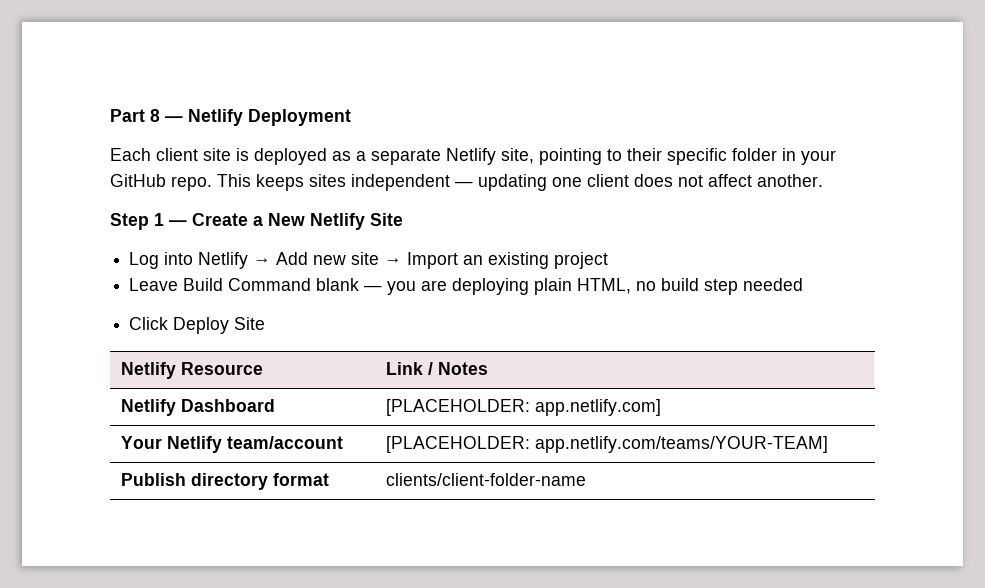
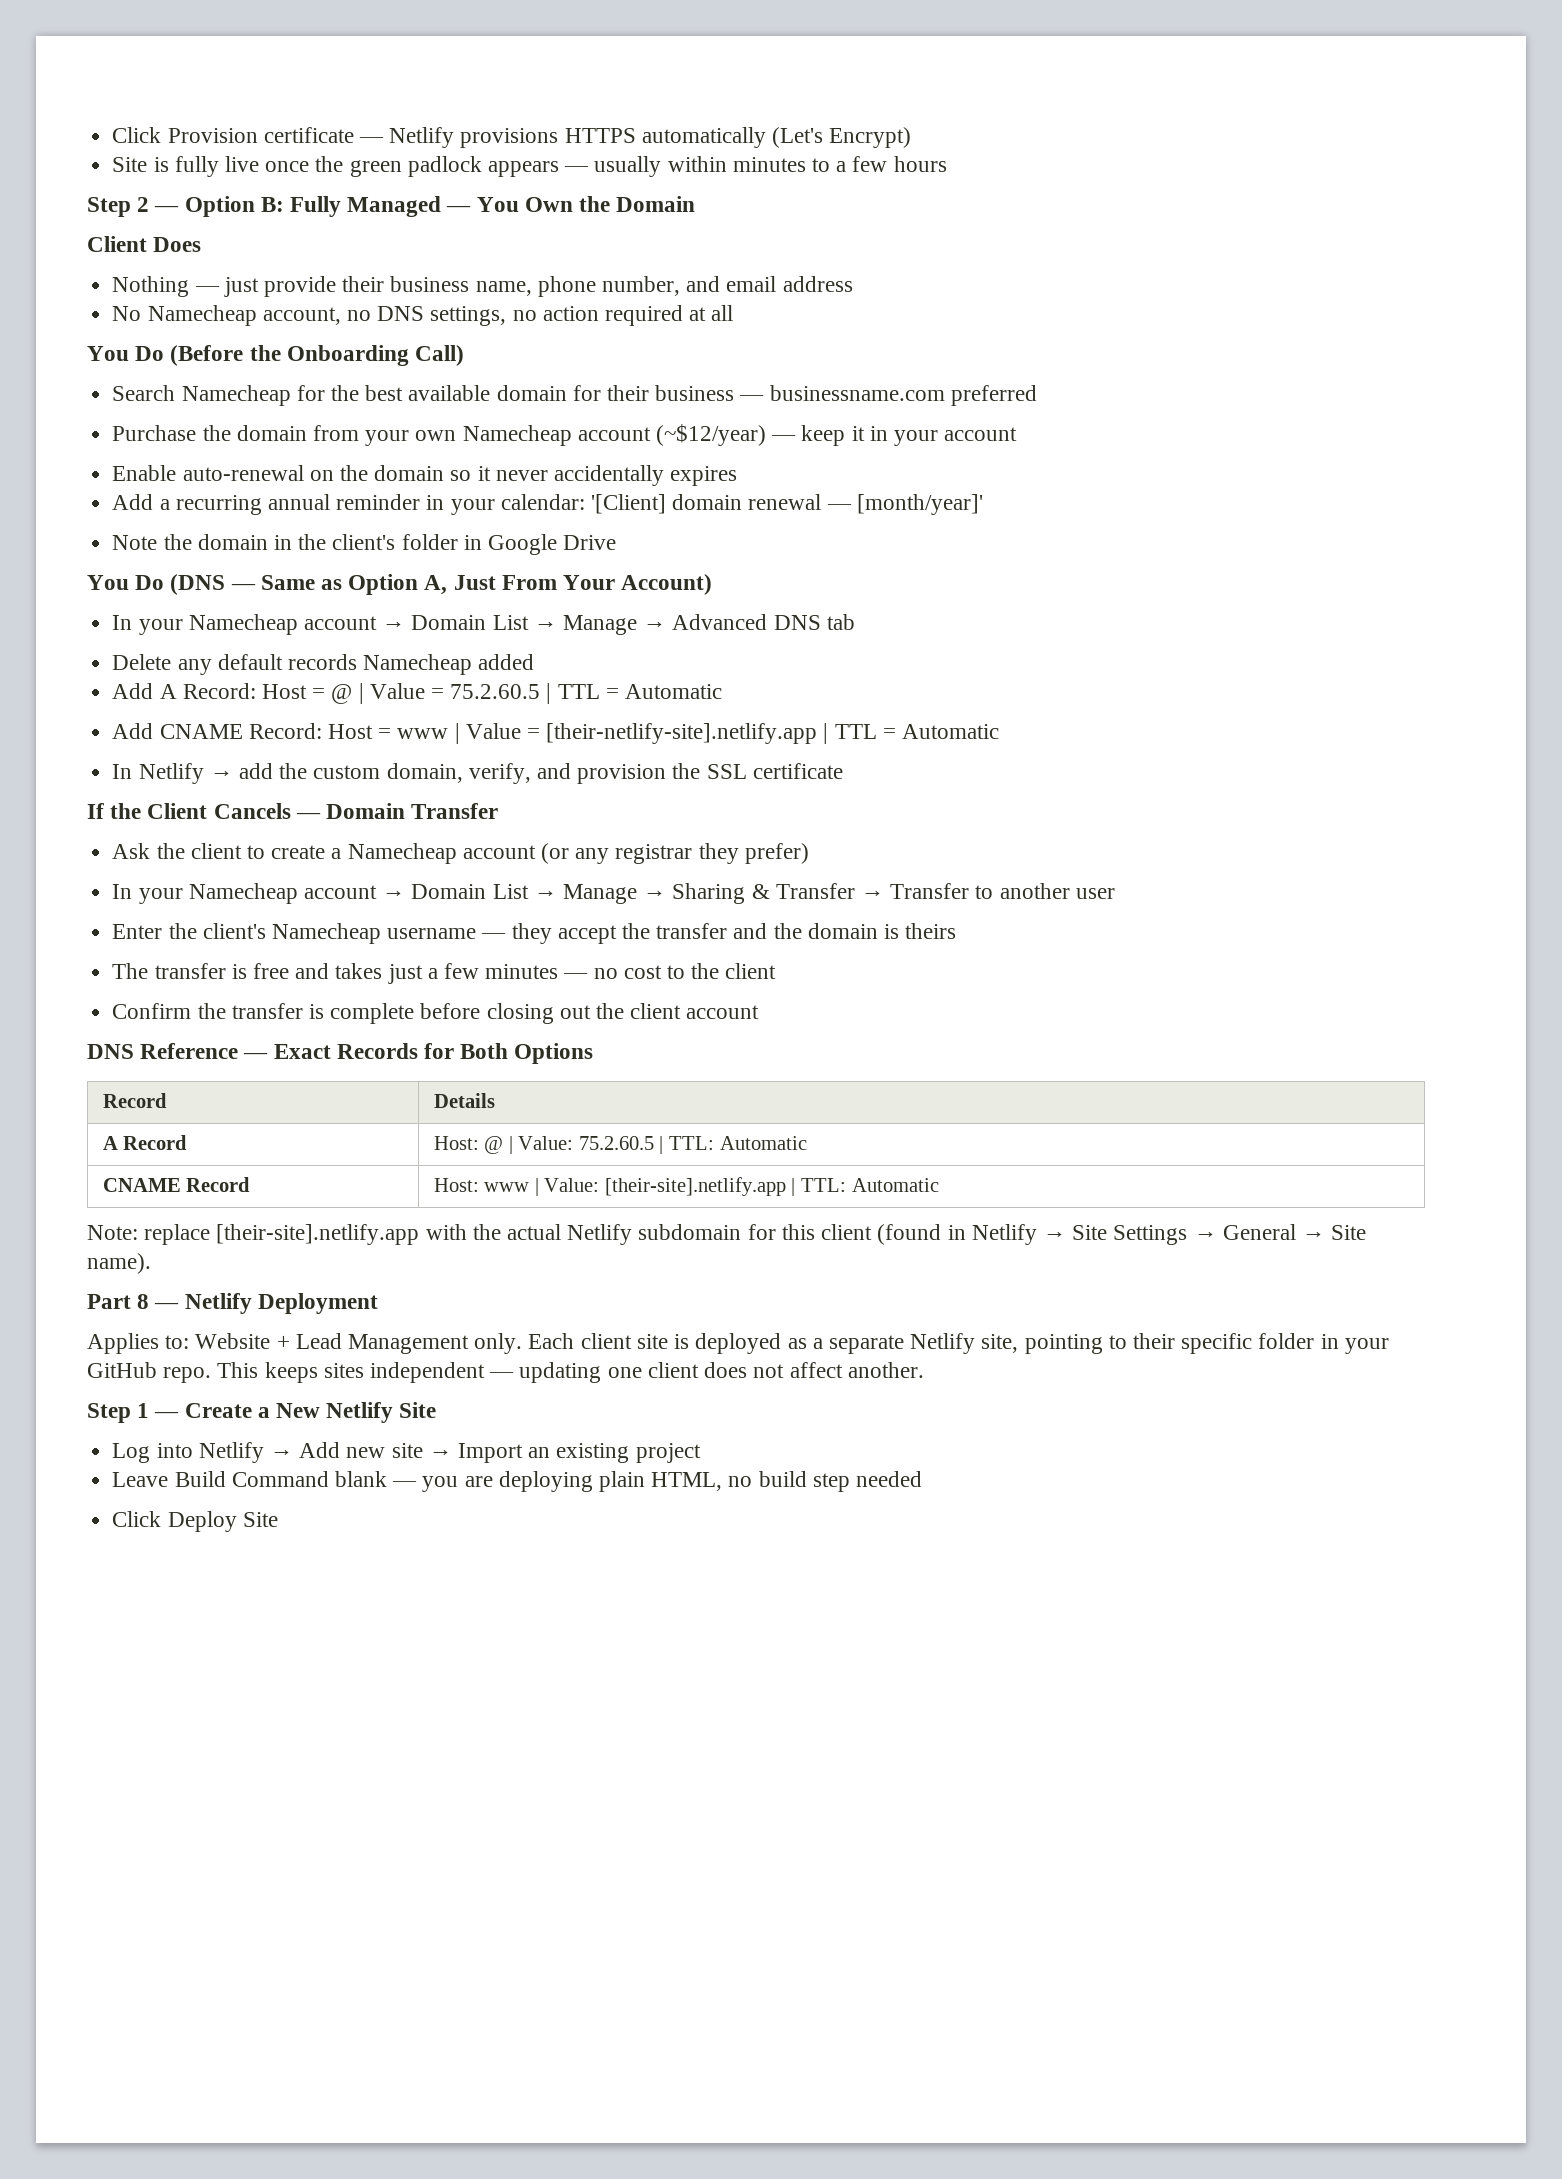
(110, 115) none -> [112,127,912,148] [112,156,947,177] [87,196,696,217] [87,236,202,252] [112,276,853,297] [112,305,734,326] [87,345,465,366] [112,385,1037,406] [112,424,1018,446] [112,465,738,486] [112,494,983,515] [112,534,617,555] [87,574,713,595] [112,614,855,635] [112,654,535,675] [112,683,723,704] [112,723,1000,744] [112,763,843,784] [87,803,499,819] [112,843,809,864] [112,883,1115,904] [112,923,957,944] [112,963,777,984] [112,1003,760,1024] [87,1043,594,1064] [102,1093,167,1108] [433,1093,495,1108] [102,1135,188,1150] [433,1136,807,1154] [102,1177,251,1192] [433,1177,939,1196] [87,1224,1367,1245] [87,1253,151,1274] Click Provision certificate — Netlify provisions HTTPS automatically (Let's Encrypt) // Site is fully live once the green padlock appears — usually within minutes to a few hours // Step 2 — Option B: Fully Managed — You Own the Domain // Client Does // Nothing — just provide their business name, phone number, and email address // No Namecheap account, no DNS settings, no action required at all // You Do (Before the Onboarding Call) // Search Namecheap for the best available domain for their business — businessname.com preferred // Purchase the domain from your own Namecheap account (~$12/year) — keep it in your account // Enable auto-renewal on the domain so it never accidentally expires // Add a recurring annual reminder in your calendar: '[Client] domain renewal — [month/year]' // Note the domain in the client's folder in Google Drive // You Do (DNS — Same as Option A, Just From Your Account) // In your Namecheap account → Domain List → Manage → Advanced DNS tab // Delete any default records Namecheap added // Add A Record: Host = @ | Value = 75.2.60.5 | TTL = Automatic // Add CNAME Record: Host = www | Value = [their-netlify-site].netlify.app | TTL = Automatic // In Netlify → add the custom domain, verify, and provision the SSL certificate // If the Client Cancels — Domain Transfer // Ask the client to create a Namecheap account (or any registrar they prefer) // In your Namecheap account → Domain List → Manage → Sharing & Transfer → Transfer to another user // Enter the client's Namecheap username — they accept the transfer and the domain is theirs // The transfer is free and takes just a few minutes — no cost to the client // Confirm the transfer is complete before closing out the client account // DNS Reference — Exact Records for Both Options // Record | Details // A Record | Host: @ | Value: 75.2.60.5 | TTL: Automatic // CNAME Record | Host: www | Value: [their-site].netlify.app | TTL: Automatic // Note: replace [their-site].netlify.app with the actual Netlify subdomain for this client (found in Netlify → Site Settings → General → Site name). //
(351, 117) none -> [87,1333,523,1354] Applies to: Website + Lead Management only.
[121,362,264,379] [386,362,489,375] [121,399,276,416] [386,399,662,416] [121,436,344,453] [386,436,829,453] [121,473,330,490] [386,473,587,486] // Netlify Resource | Link / Notes // Netlify Dashboard | [PLACEHOLDER: app.netlify.com] // Your Netlify team/account | [PLACEHOLDER: app.netlify.com/teams/YOUR-TEAM] // Publish directory format | clients/client-folder-name -> (278, 1519) none

